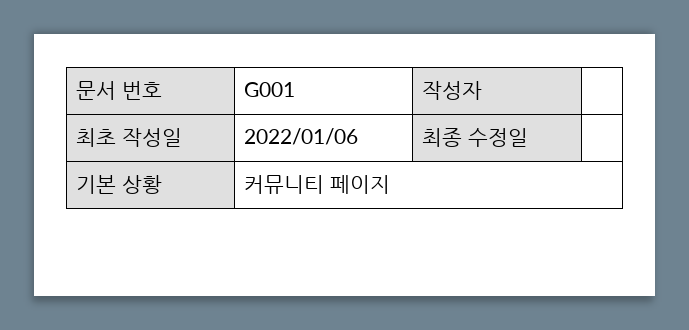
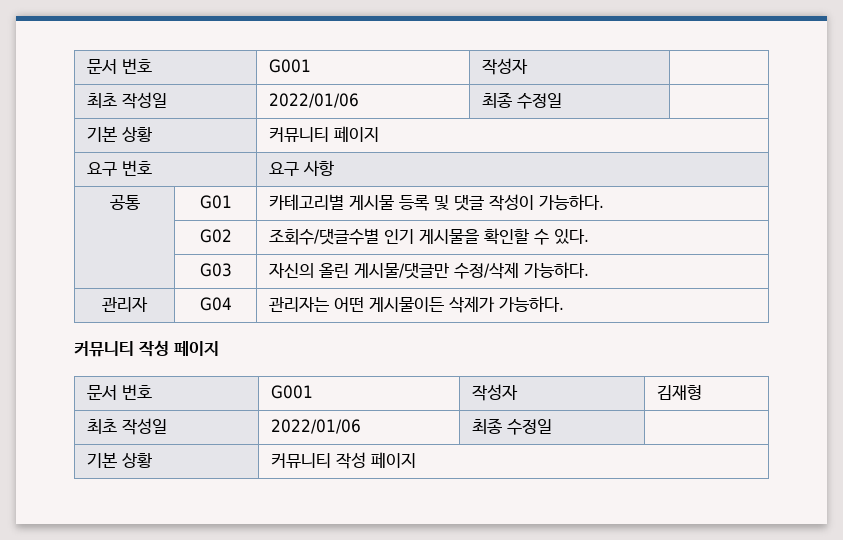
(390, 184) none -> [87,160,153,176] [269,160,335,176] [109,195,140,210] [199,195,232,209] [269,194,605,211] [199,229,232,243] [269,228,590,245] [199,263,232,277] [269,262,590,279] [102,297,148,312] [199,297,232,311] [269,296,565,313] [74,340,219,357] [87,384,153,400] [271,385,314,399] [472,384,519,401] [657,385,703,400] [87,418,168,435] [271,419,362,434] [472,418,553,435] [87,452,153,468] [271,452,417,469] // 요구 번호 | 요구 사항 // 공통 | G01 | 카테고리별 게시물 등록 및 댓글 작성이 가능하다. // | G02 | 조회수/댓글수별 인기 게시물을 확인할 수 있다. // | G03 | 자신의 올린 게시물/댓글만 수정/삭제 가능하다. // 관리자 | G04 | 관리자는 어떤 게시물이든 삭제가 가능하다. // 커뮤니티 작성 페이지 // 문서 번호 | G001 | 작성자 | 김재형 // 최초 작성일 | 2022/01/06 | 최종 수정일 | // 기본 상황 | 커뮤니티 작성 페이지

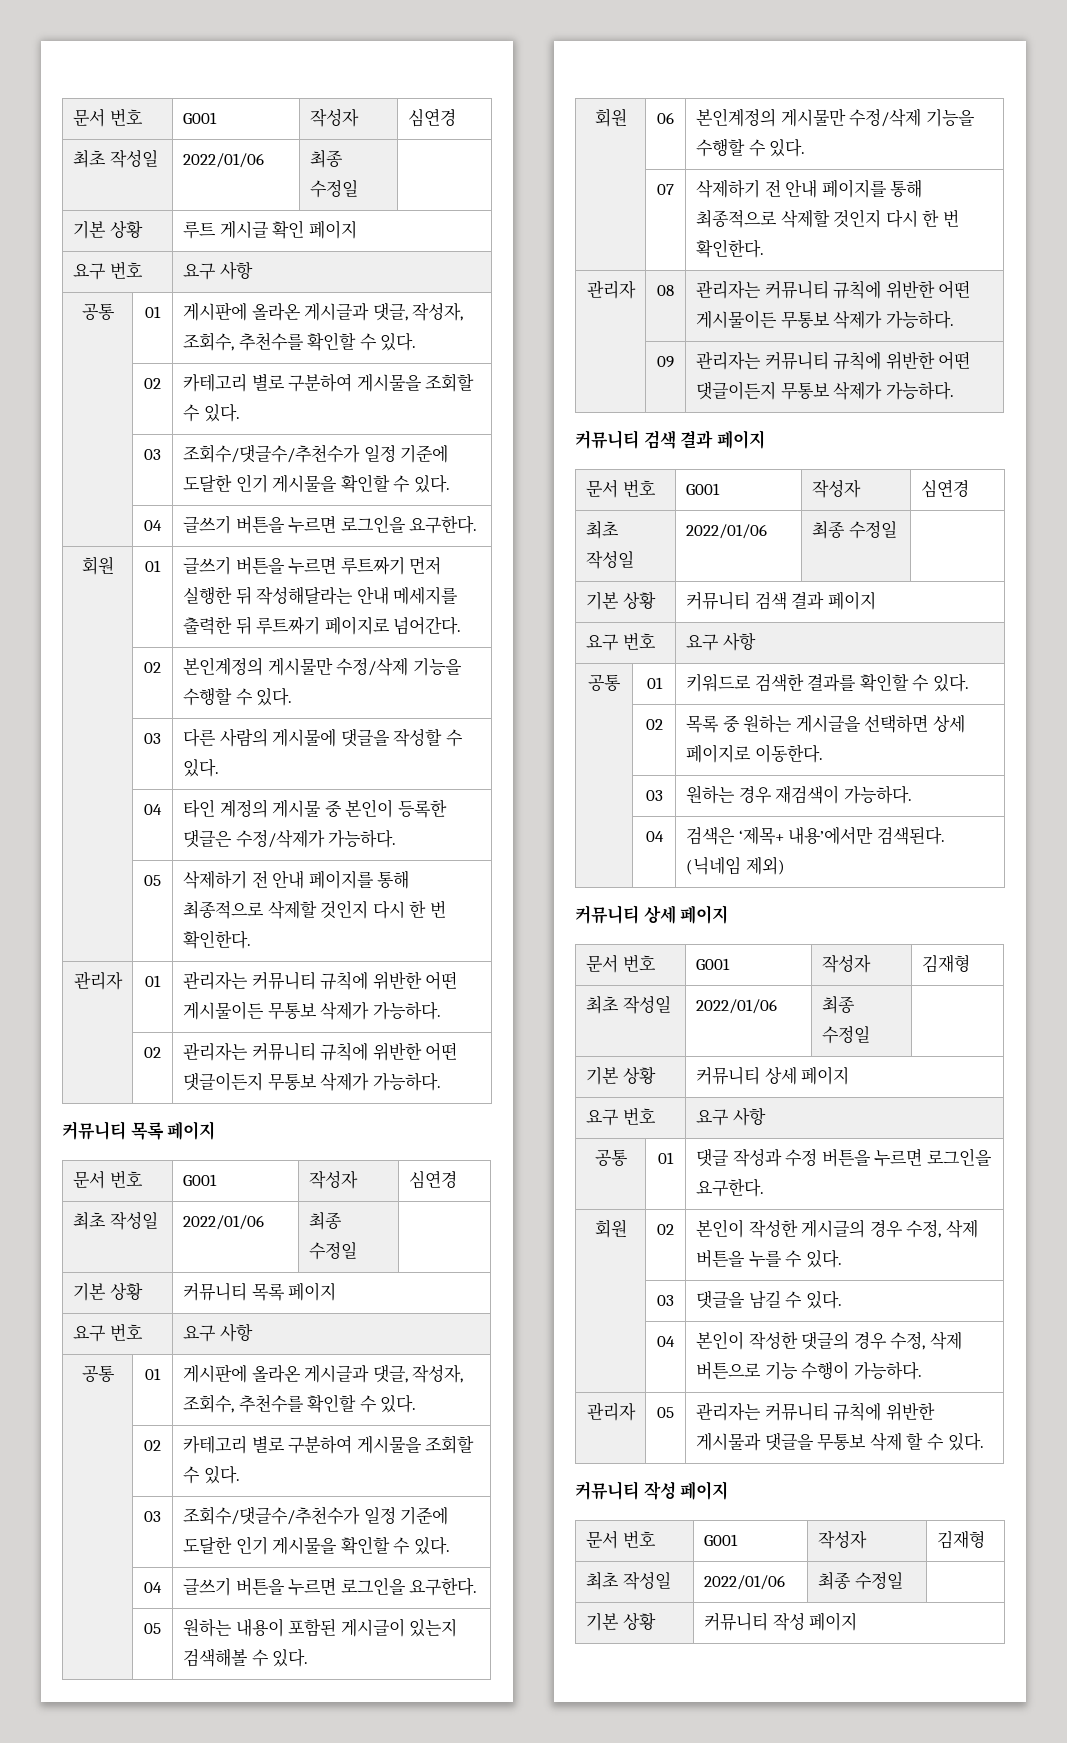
[87,58,153,74] [269,59,312,73] [482,58,529,75] [87,92,168,109] [269,93,360,108] [482,92,563,109] [87,126,153,142] [269,126,380,142] [87,160,153,176] [269,160,335,176] [109,195,140,210] [199,195,232,209] [269,194,605,211] [199,229,232,243] [269,228,590,245] [199,263,232,277] [269,262,520,279] 문서 번호 | G001 | 작성자 | // 최초 작성일 | 2022/01/06 | 최종 수정일 | // 기본 상황 | 커뮤니티 페이지 // 요구 번호 | 요구 사항 // 공통 | G01 | 카테고리별 게시물 등록 및 댓글 작성이 가능하다. // | G02 | 조회수/댓글수별 인기 게시물을 확인할 수 있다. // | G03 | 자신의 올린 게시물/댓글만 수정/삭제 -> [72,108,143,127] [182,112,217,124] [309,109,359,127] [407,108,456,127] [72,150,158,168] [182,153,264,168] [309,150,343,168] [309,180,358,198] [72,221,143,239] [182,220,357,239] [72,261,143,280] [182,261,253,280] [81,303,115,320] [145,306,161,318] [182,302,464,321] [182,332,417,351] [144,378,161,389] [182,373,475,392] [182,404,240,422] [144,449,161,460] [182,444,449,463] [182,474,450,493] [144,520,162,531] [182,515,478,534] [81,556,114,575] [145,560,161,572] [182,556,442,575] [182,586,459,605] [182,616,462,635] [144,662,161,673] [182,657,462,676] [182,688,293,706] [144,733,161,744] [182,728,463,747] [182,759,219,777] [144,804,162,815] [182,799,447,818] [182,829,397,848] [144,875,161,886] [182,870,410,889] [182,900,446,919] [182,930,251,949] [73,972,123,990] [145,975,161,987] [182,971,458,990] [182,1001,441,1020] [144,1047,161,1058] [182,1042,458,1061] [182,1072,441,1091] [62,1121,216,1140] [72,1170,143,1189] [182,1174,217,1186] [308,1171,358,1189] [408,1170,457,1189] [72,1212,158,1230] [182,1215,264,1230] [308,1212,342,1230] [308,1242,357,1260] [72,1283,143,1301] [182,1282,337,1301] [72,1323,143,1342] [182,1323,253,1342] [81,1365,115,1382] [145,1368,161,1380] [182,1364,464,1383] [182,1394,417,1413] [144,1440,161,1451] [182,1435,475,1454] [182,1466,240,1484] [144,1511,161,1522] [182,1506,449,1525] [182,1536,450,1555] [144,1582,162,1593] [182,1577,478,1596] [144,1623,161,1634] [182,1618,458,1637] [182,1648,309,1667] [594,108,627,127] [657,112,674,124] [695,108,975,127] [695,139,806,157] [657,184,674,195] [695,179,923,198] [695,209,959,228] [695,239,764,258] [586,281,636,299] [657,285,674,296] [695,280,971,299] [695,310,954,329] [657,356,674,368] [695,351,971,370] [695,381,954,400] [575,430,765,449] [585,479,656,498] [685,483,720,495] [811,480,861,498] [920,479,969,498] [585,521,619,539] [585,551,634,569] [685,524,767,539] [811,521,897,539] [585,592,656,610] [685,591,876,610] [585,632,656,651] [685,632,756,651] [588,674,621,691] [646,677,663,689] [685,673,969,692] [645,719,663,730] [685,714,965,733] [685,744,823,763] [645,790,663,801] [685,785,912,804] [645,831,664,842] [685,826,945,845] [685,856,785,875] [575,905,729,924] [585,954,656,973] [695,958,730,970] [821,955,871,973] [921,954,970,973] [585,996,671,1014] [695,999,777,1014] [821,996,855,1014] [821,1026,870,1044] [585,1067,656,1085] [695,1066,850,1085] [585,1107,656,1126] [695,1107,766,1126] [594,1149,628,1166] [658,1152,674,1164] [695,1148,992,1167] [695,1178,764,1197] [594,1219,627,1238] [657,1224,674,1235] [695,1219,978,1238] [695,1250,842,1268] [657,1295,674,1306] [695,1290,842,1309] [657,1336,675,1347] [695,1331,962,1350] [695,1361,850,1380] 문서 번호 | G001 | 작성자 | 심연경 // 최초 작성일 | 2022/01/06 | 최종 수정일 | // 기본 상황 | 루트 게시글 확인 페이지 // 요구 번호 | 요구 사항 // 공통 | 01 | 게시판에 올라온 게시글과 댓글, 작성자, 조회수, 추천수를 확인할 수 있다. // | 02 | 카테고리 별로 구분하여 게시물을 조회할 수 있다. // | 03 | 조회수/댓글수/추천수가 일정 기준에 도달한 인기 게시물을 확인할 수 있다. // | 04 | 글쓰기 버튼을 누르면 로그인을 요구한다. // 회원 | 01 | 글쓰기 버튼을 누르면 루트짜기 먼저 실행한 뒤 작성해달라는 안내 메세지를 출력한 뒤 루트짜기 페이지로 넘어간다. // | 02 | 본인계정의 게시물만 수정/삭제 기능을 수행할 수 있다. // | 03 | 다른 사람의 게시물에 댓글을 작성할 수 있다. // | 04 | 타인 계정의 게시물 중 본인이 등록한 댓글은 수정/삭제가 가능하다. // | 05 | 삭제하기 전 안내 페이지를 통해 최종적으로 삭제할 것인지 다시 한 번 확인한다. // 관리자 | 01 | 관리자는 커뮤니티 규칙에 위반한 어떤 게시물이든 무통보 삭제가 가능하다. // | 02 | 관리자는 커뮤니티 규칙에 위반한 어떤 댓글이든지 무통보 삭제가 가능하다. // 커뮤니티 목록 페이지 // 문서 번호 | G001 | 작성자 | 심연경 // 최초 작성일 | 2022/01/06 | 최종 수정일 | // 기본 상황 | 커뮤니티 목록 페이지 // 요구 번호 | 요구 사항 // 공통 | 01 | 게시판에 올라온 게시글과 댓글, 작성자, 조회수, 추천수를 확인할 수 있다. // | 02 | 카테고리 별로 구분하여 게시물을 조회할 수 있다. // | 03 | 조회수/댓글수/추천수가 일정 기준에 도달한 인기 게시물을 확인할 수 있다. // | 04 | 글쓰기 버튼을 누르면 로그인을 요구한다. // | 05 | 원하는 내용이 포함된 게시글이 있는지 검색해볼 수 있다. // 회원 | 06 | 본인계정의 게시물만 수정/삭제 기능을 수행할 수 있다. // | 07 | 삭제하기 전 안내 페이지를 통해 최종적으로 삭제할 것인지 다시 한 번 확인한다. // 관리자 | 08 | 관리자는 커뮤니티 규칙에 위반한 어떤 게시물이든 무통보 삭제가 가능하다. // | 09 | 관리자는 커뮤니티 규칙에 위반한 어떤 댓글이든지 무통보 삭제가 가능하다. // 커뮤니티 검색 결과 페이지 // 문서 번호 | G001 | 작성자 | 심연경 // 최초 작성일 | 2022/01/06 | 최종 수정일 | // 기본 상황 | 커뮤니티 검색 결과 페이지 // 요구 번호 | 요구 사항 // 공통 | 01 | 키워드로 검색한 결과를 확인할 수 있다. // | 02 | 목록 중 원하는 게시글을 선택하면 상세 페이지로 이동한다. // | 03 | 원하는 경우 재검색이 가능하다. // | 04 | 검색은 ‘제목+ 내용’에서만 검색된다. (닉네임 제외) // 커뮤니티 상세 페이지 // 문서 번호 | G001 | 작성자 | 김재형 // 최초 작성일 | 2022/01/06 | 최종 수정일 | // 기본 상황 | 커뮤니티 상세 페이지 // 요구 번호 | 요구 사항 // 공통 | 01 | 댓글 작성과 수정 버튼을 누르면 로그인을 요구한다. // 회원 | 02 | 본인이 작성한 게시글의 경우 수정, 삭제 버튼을 누를 수 있다. // | 03 | 댓글을 남길 수 있다. // | 04 | 본인이 작성한 댓글의 경우 수정, 삭제 버튼으로 기능 수행이
[199,297,232,311] [269,296,565,313] G04 | 관리자는 어떤 게시물이든 삭제가 가능하다. -> [657,1407,674,1418] [695,1402,935,1421] [695,1432,984,1451] 05 | 관리자는 커뮤니티 규칙에 위반한 게시물과 댓글을 무통보 삭제 할 수 있다.

